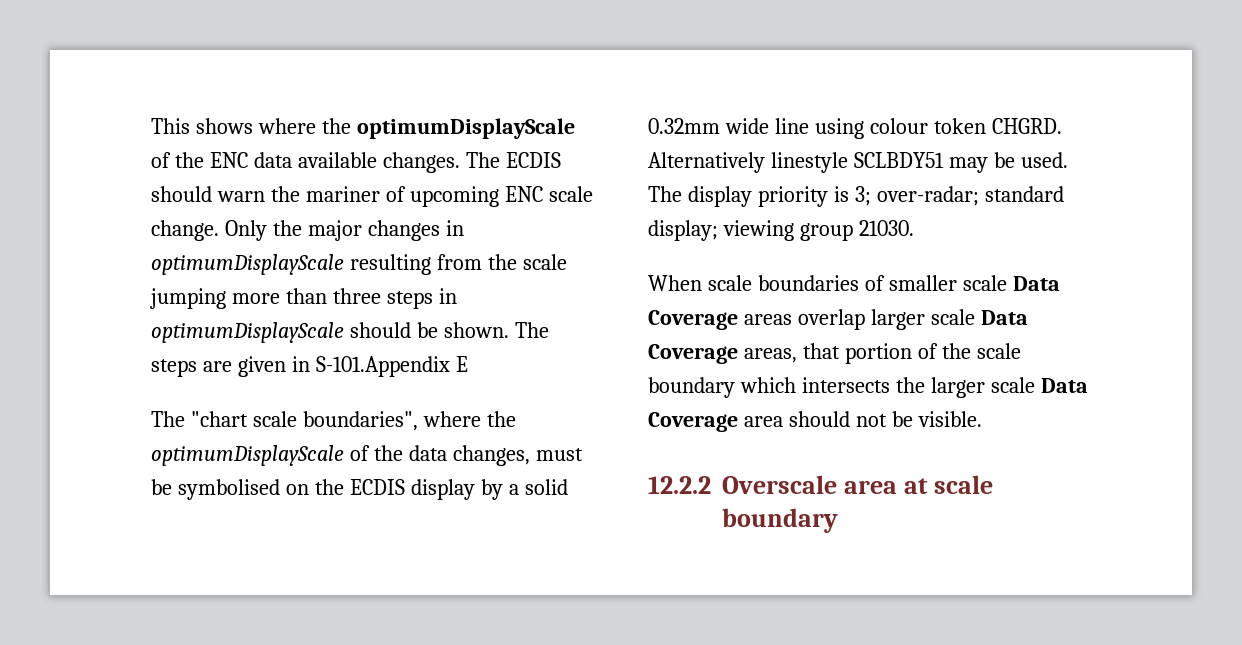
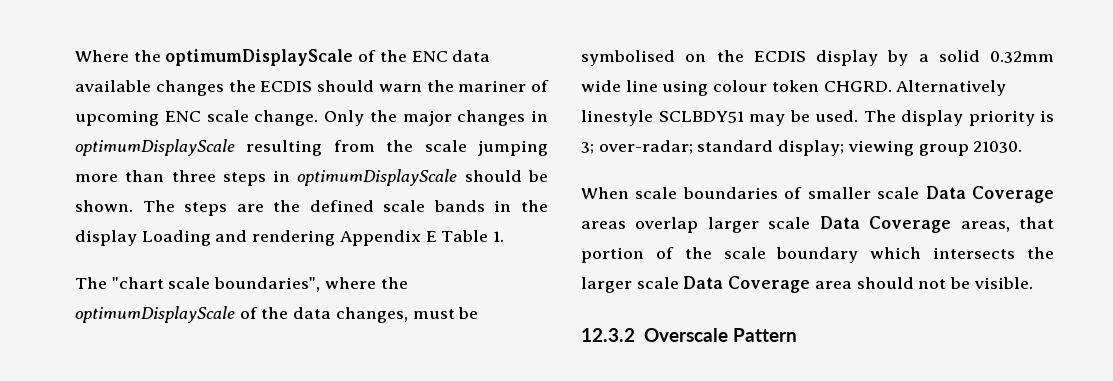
[151,118,316,134] This shows where -> [75,50,129,62] Where
[382,152,500,173] changes. The -> [155,80,256,96] changes the
[237,356,450,377] given in S-101.Appendix -> [273,200,548,212] [75,230,421,246] the defined scale bands in the display Loading and rendering Appendix
(468, 364) none -> [441,230,505,242] Table 1.
[648,475,993,494] [722,508,838,533] 12.2.2 Overscale area at scale boundary -> [581,328,797,342] 12.3.2 Overscale Pattern

